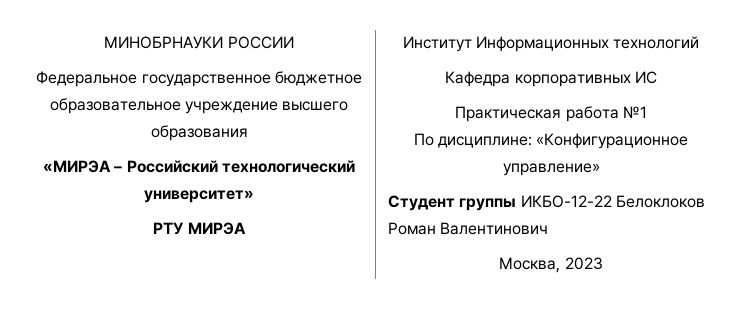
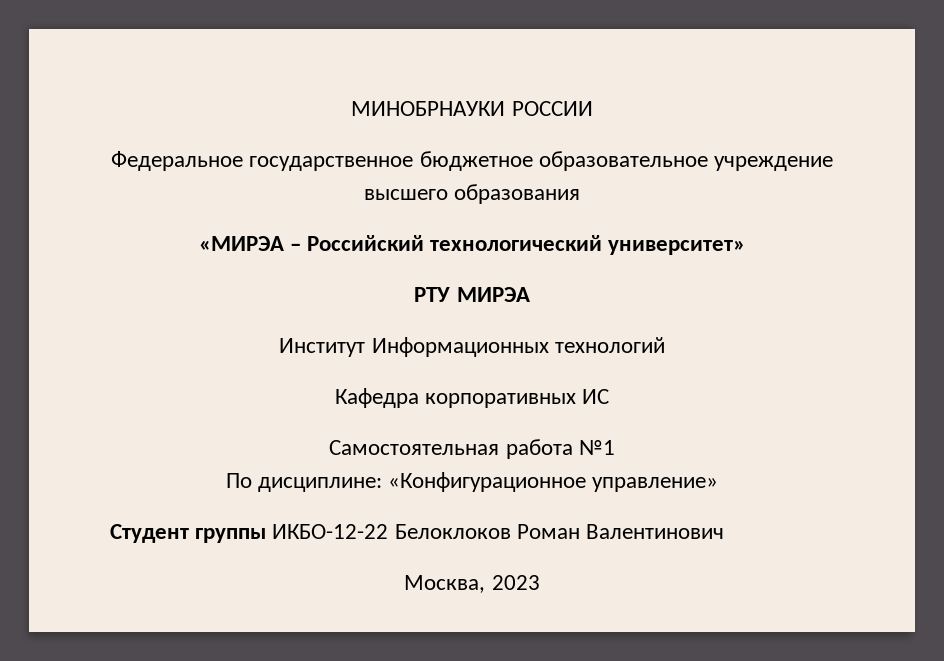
[455,106,562,122] Практическая -> [329,440,500,455] Самостоятельная

